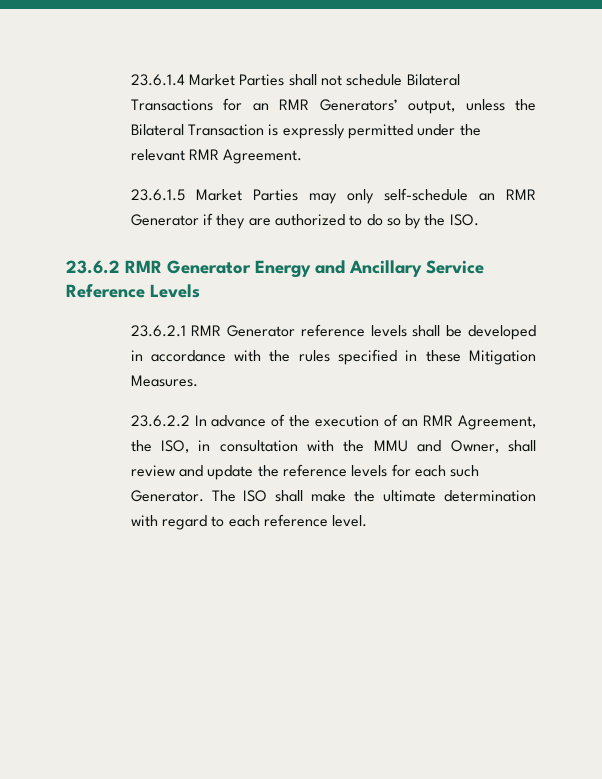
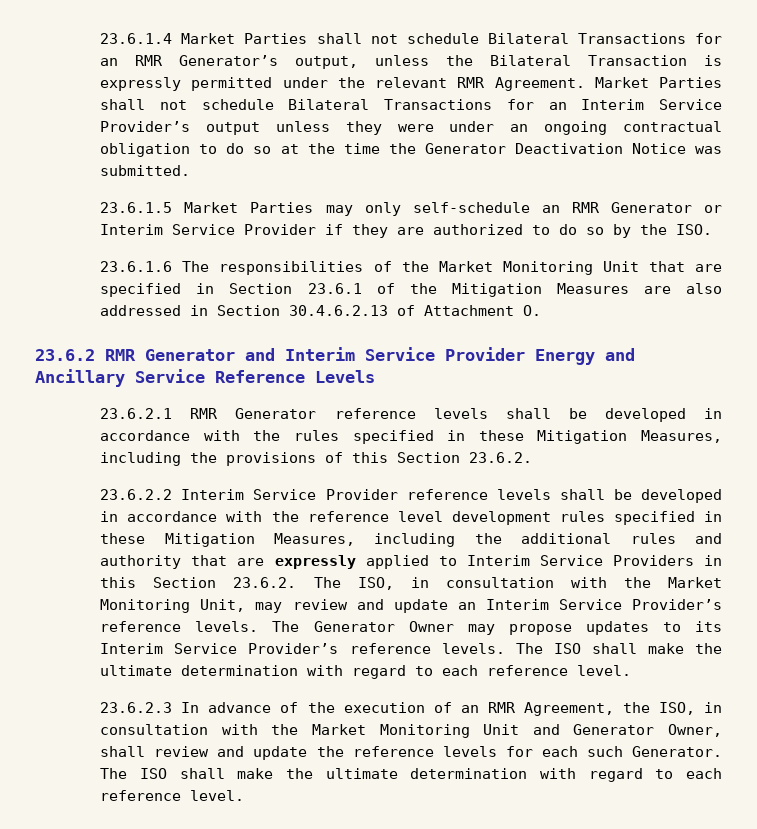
[319,99,398,111] Generators’ -> [179,55,279,66] Generator’s
(303, 156) none -> [594,77,722,88] [100,99,722,110] [100,121,722,135] [100,143,722,157] [100,165,191,176] Market Parties shall not schedule Bilateral Transactions for an Interim Service Provider’s output unless they were under an ongoing contractual obligation to do so at the time the Generator Deactivation Notice was submitted.
(199, 220) none -> [703,205,722,213] [100,224,317,235] or Interim Service Provider
(479, 220) none -> [100,261,722,275] [100,283,722,297] [100,305,542,316] // 23.6.1.6 The responsibilities of the Market Monitoring Unit that are specified in Section 23.6.1 of the Mitigation Measures are also addressed in Section 30.4.6.2.13 of Attachment O.
(251, 267) none -> [245,347,525,361] and Interim Service Provider
[130,375,198,387] [130,415,190,427] Measures. // 23.6.2.2 -> [641,430,722,443] [100,452,533,466] [100,489,722,503] [100,511,722,525] [100,533,722,547] [100,555,722,569] [100,577,722,590] [100,599,722,613] [100,621,722,635] [100,643,722,654] [100,665,632,679] [100,702,173,713] Measures, including the provisions of this Section 23.6.2. // 23.6.2.2 Interim Service Provider reference levels shall be developed in accordance with the reference level development rules specified in these Mitigation Measures, including the additional rules and authority that are expressly applied to Interim Service Providers in this Section 23.6.2. The ISO, in consultation with the Market Monitoring Unit, may review and update an Interim Service Provider’s reference levels. The Generator Owner may propose updates to its Interim Service Provider’s reference levels. The ISO shall make the ultimate determination with regard to each reference level. // 23.6.2.3
[373,440,442,452] MMU and -> [312,724,655,738] Market Monitoring Unit and Generator

